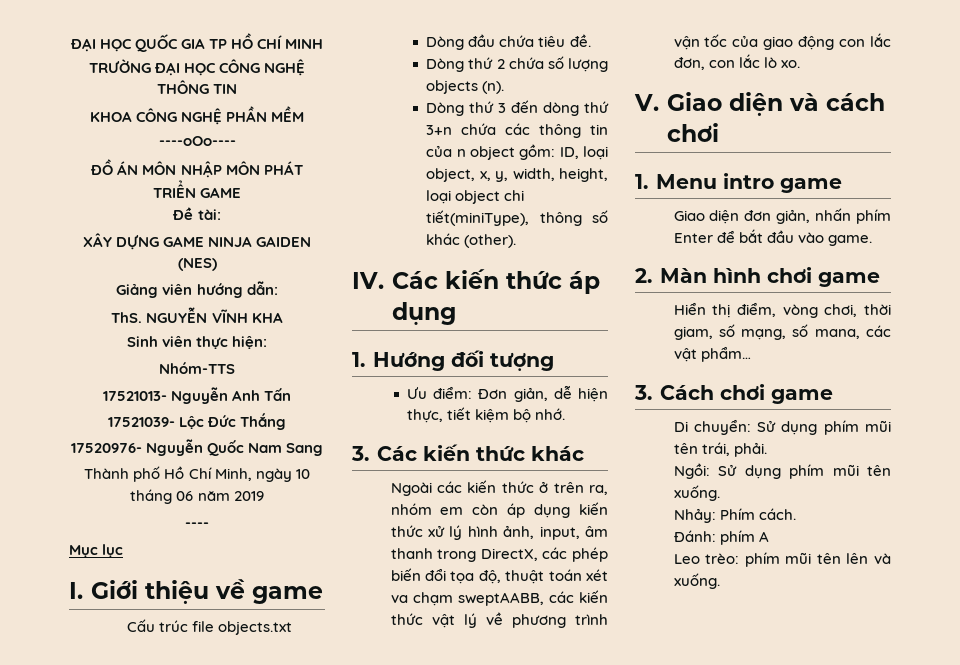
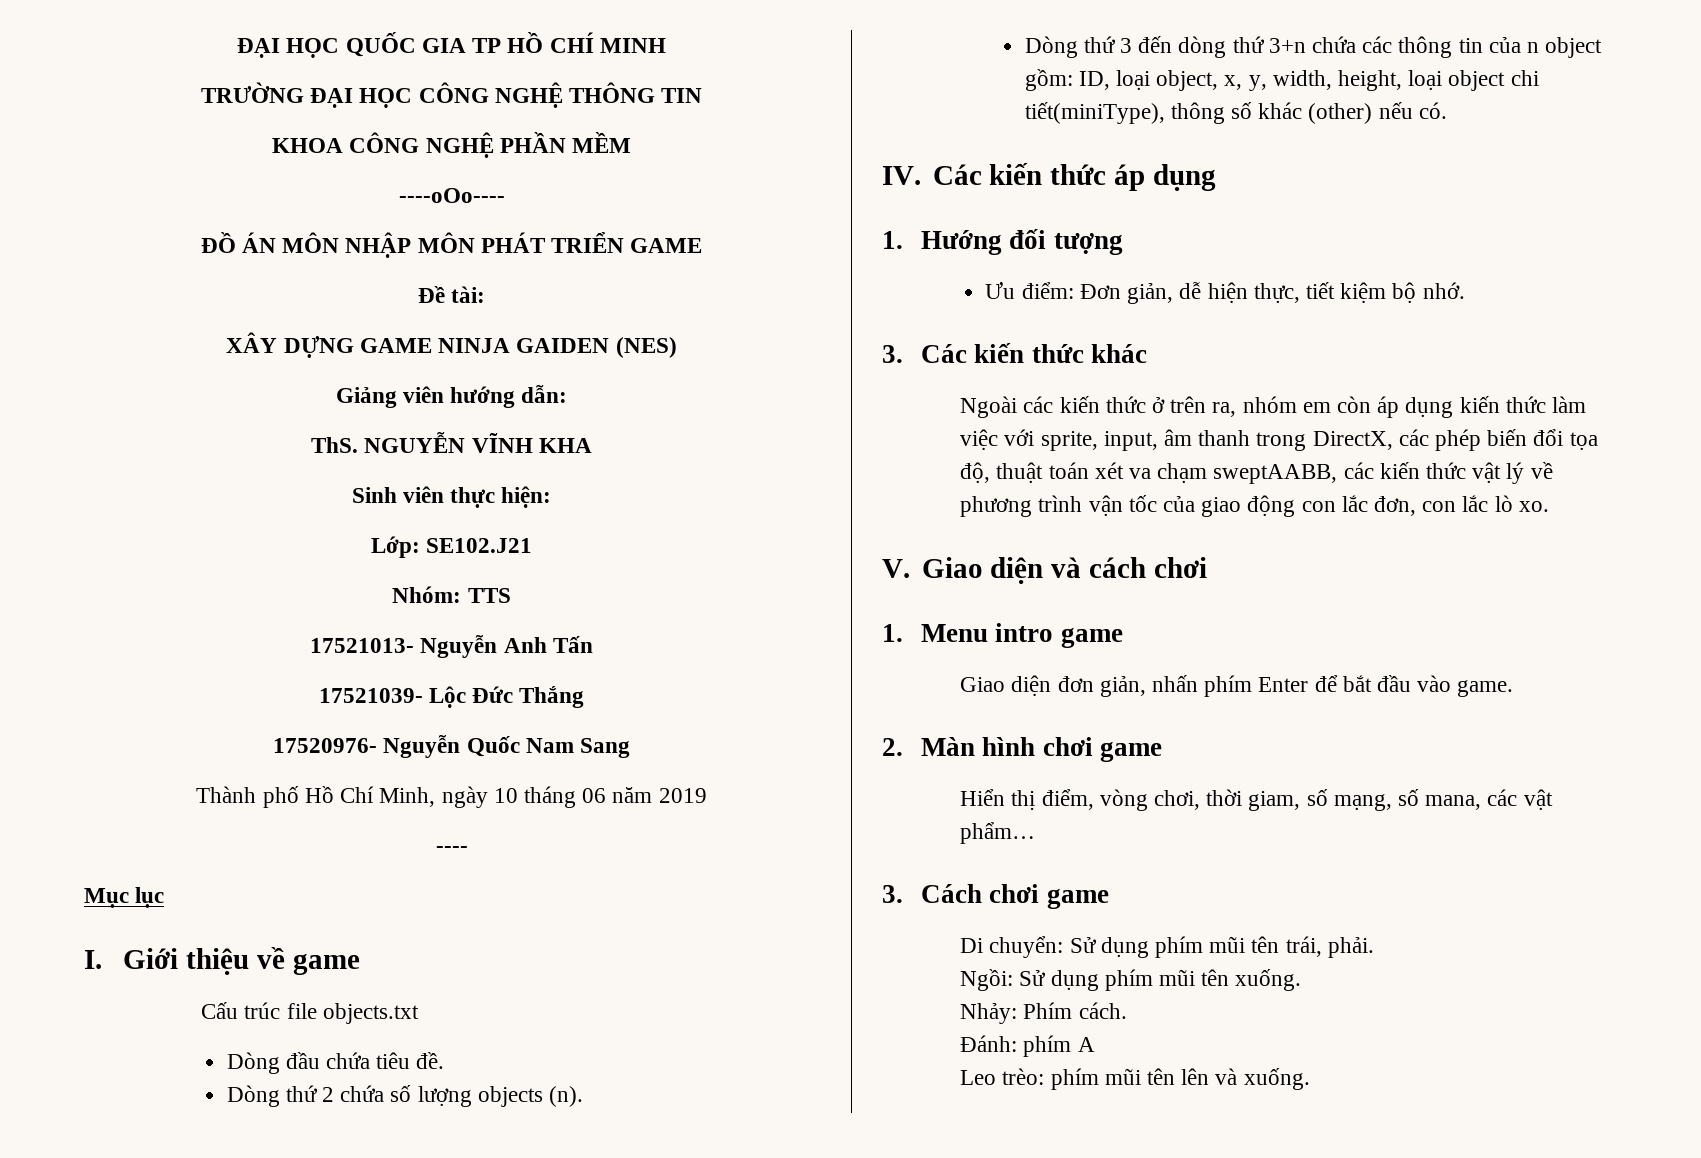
[159,362,235,374] Nhóm-TTS -> [370,536,533,558] [392,586,511,603] Lớp: SE102.J21 // Nhóm: TTS
[464,234,517,248] (other). -> [1308,102,1447,124] (other) nếu có.
[427,525,535,540] xử lý hình ảnh, -> [1552,396,1587,413] [960,429,1098,451] làm việc với sprite,

